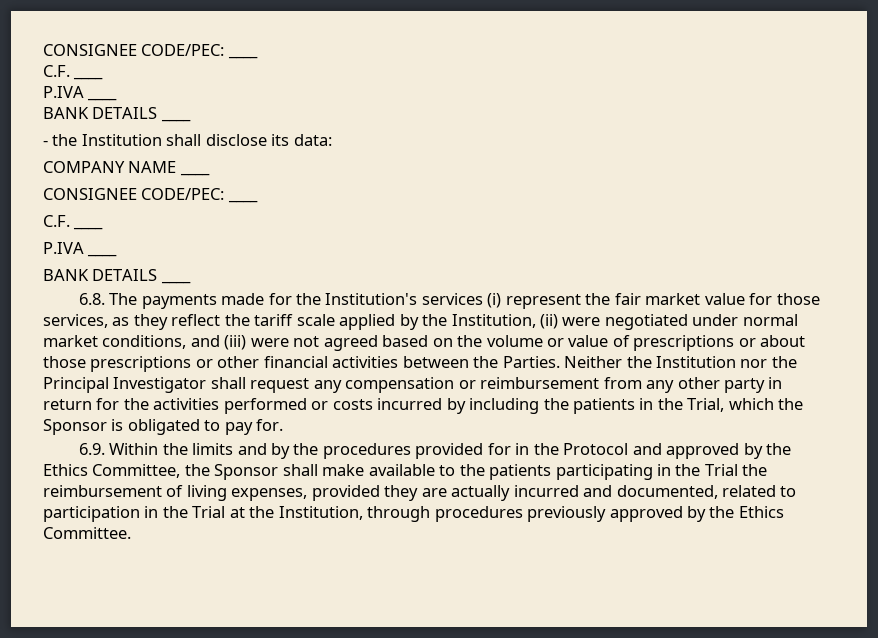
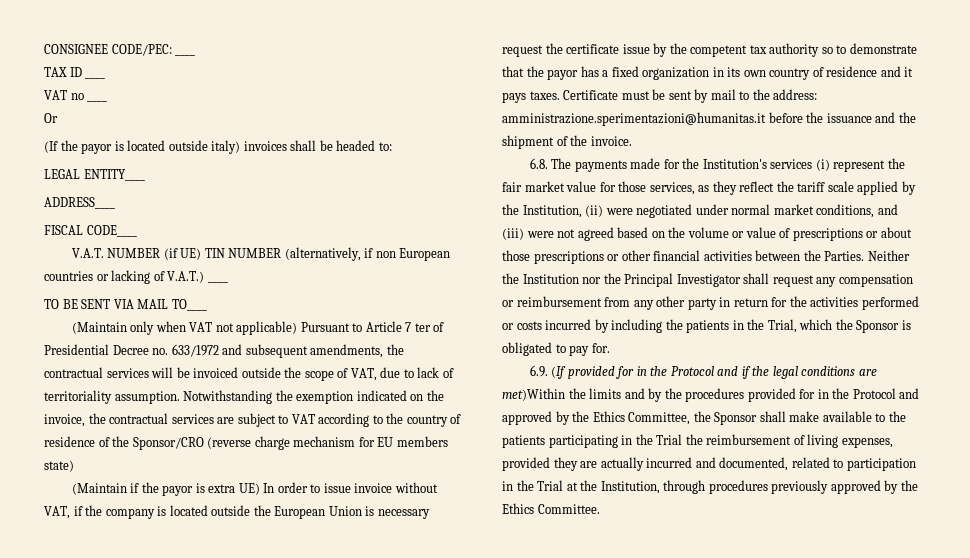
[43,44,225,56] [227,56,258,59] [43,65,70,77] [73,77,104,80] [43,86,84,98] [87,98,118,101] [43,107,158,119] [160,119,191,122] [43,134,332,146] [43,161,177,173] [179,173,210,176] [43,188,225,200] [227,200,258,203] [43,215,70,227] [73,227,104,230] [43,242,84,254] [87,254,118,257] [43,269,158,281] [160,281,191,284] CONSIGNEE CODE/PEC: ____ // C.F. ____ // P.IVA ____ // BANK DETAILS ____ // - the Institution shall disclose its data: // COMPANY NAME ____ // CONSIGNEE CODE/PEC: ____ // C.F. ____ // P.IVA ____ // BANK DETAILS ____ -> [44,44,196,56] [44,67,82,77] [85,77,106,79] [44,90,84,100] [87,100,108,102] [44,113,58,123] [44,140,392,154] [44,169,145,181] [44,197,115,209] [44,225,137,237] [71,247,451,261] [44,270,228,284] [44,299,207,311] [71,321,445,335] [44,344,404,358] [44,367,454,381] [44,390,444,404] [44,413,462,427] [44,436,448,450] [44,460,74,472] [71,482,438,496] [44,505,430,519] [502,43,917,57] [502,66,914,80] [502,89,818,103] [502,112,916,126] [502,135,632,149] CONSIGNEE CODE/PEC: ____ // TAX ID ____ // VAT no ____ // Or // (If the payor is located outside italy) invoices shall be headed to: // LEGAL ENTITY____ // ADDRESS____ // FISCAL CODE____ // V.A.T. NUMBER (if UE) TIN NUMBER (alternatively, if non European countries or lacking of V.A.T.) ____ // TO BE SENT VIA MAIL TO____ // (Maintain only when VAT not applicable) Pursuant to Article 7 ter of Presidential Decree no. 633/1972 and subsequent amendments, the contractual services will be invoiced outside the scope of VAT, due to lack of territoriality assumption. Notwithstanding the exemption indicated on the invoice, the contractual services are subject to VAT according to the country of residence of the Sponsor/CRO (reverse charge mechanism for EU members state) // (Maintain if the payor is extra UE) In order to issue invoice without VAT, if the company is located outside the European Union is necessary request the certificate issue by the competent tax authority so to demonstrate that the payor has a fixed organization in its own country of residence and it pays taxes. Certificate must be sent by mail to the address: amministrazione.sperimentazioni@humanitas.it before the issuance and the shipment of the invoice.
[109,443,159,455] Within -> [551,366,877,379] [502,388,565,401] (If provided for in the Protocol and if the legal conditions are met)Within

